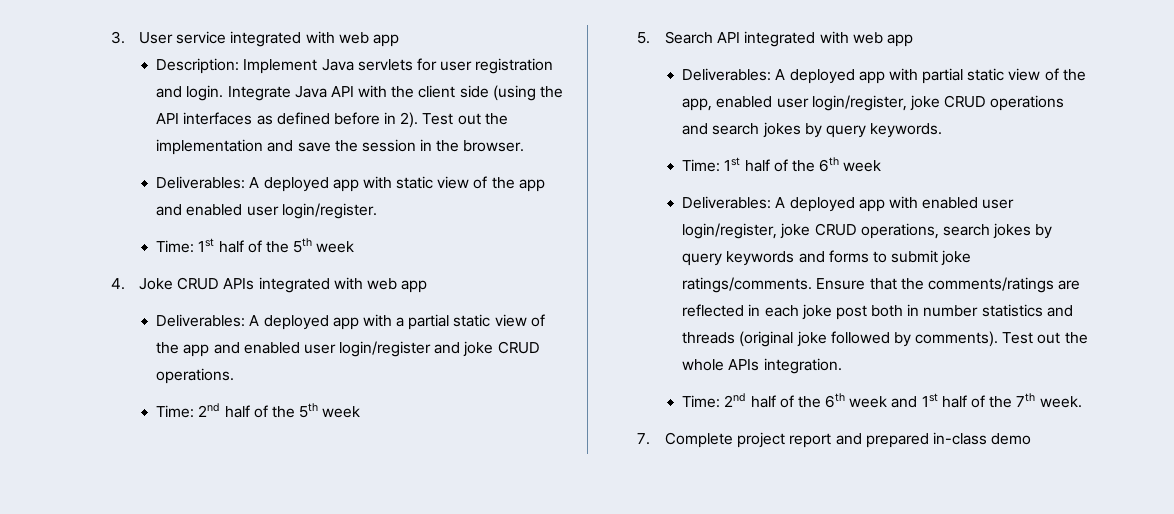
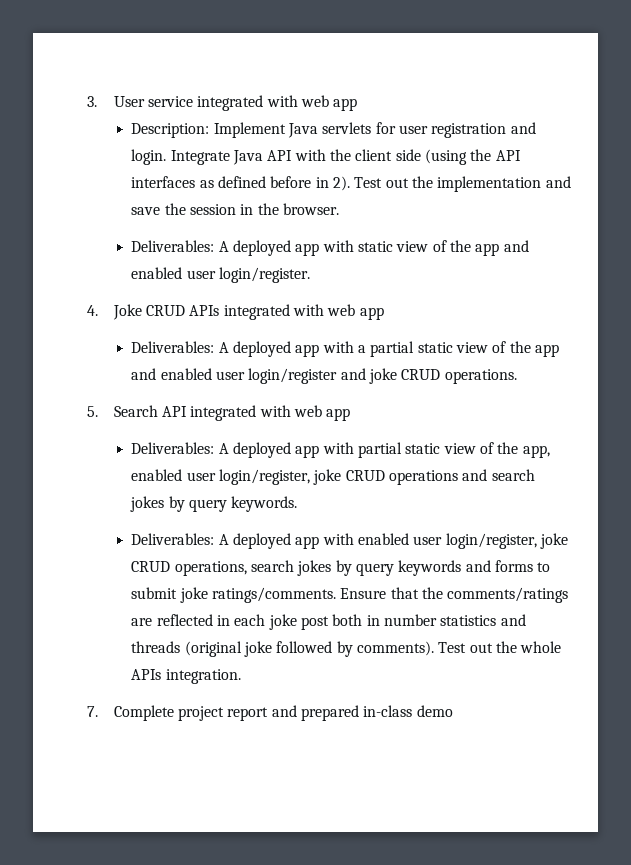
[156,238,355,253] // Time: 1st half of the 5th week -> (311, 275) none
[156,403,361,418] // Time: 2nd half of the 5th week -> (517, 376) none
[682,157,882,172] // Time: 1st half of the 6th week -> (298, 504) none
[682,393,1082,408] // Time: 2nd half of the 6th week and 1st half of the 7th week. -> (241, 676) none

